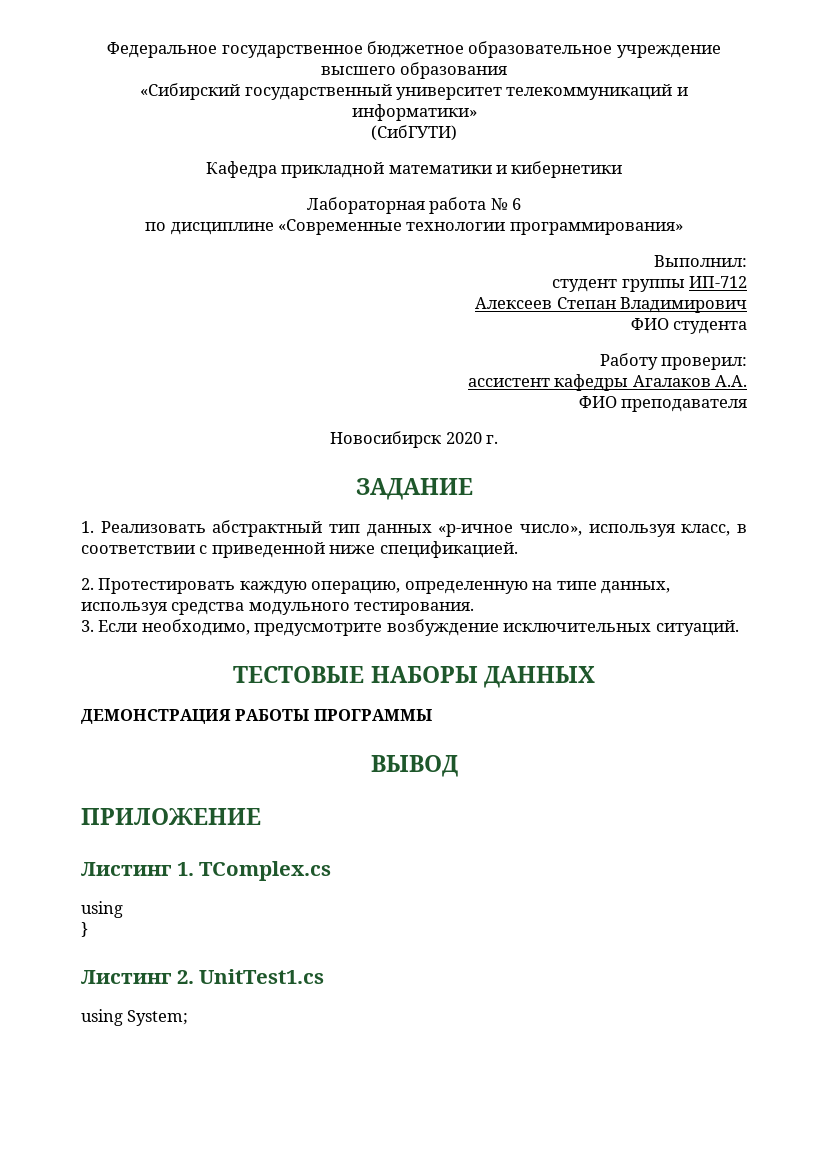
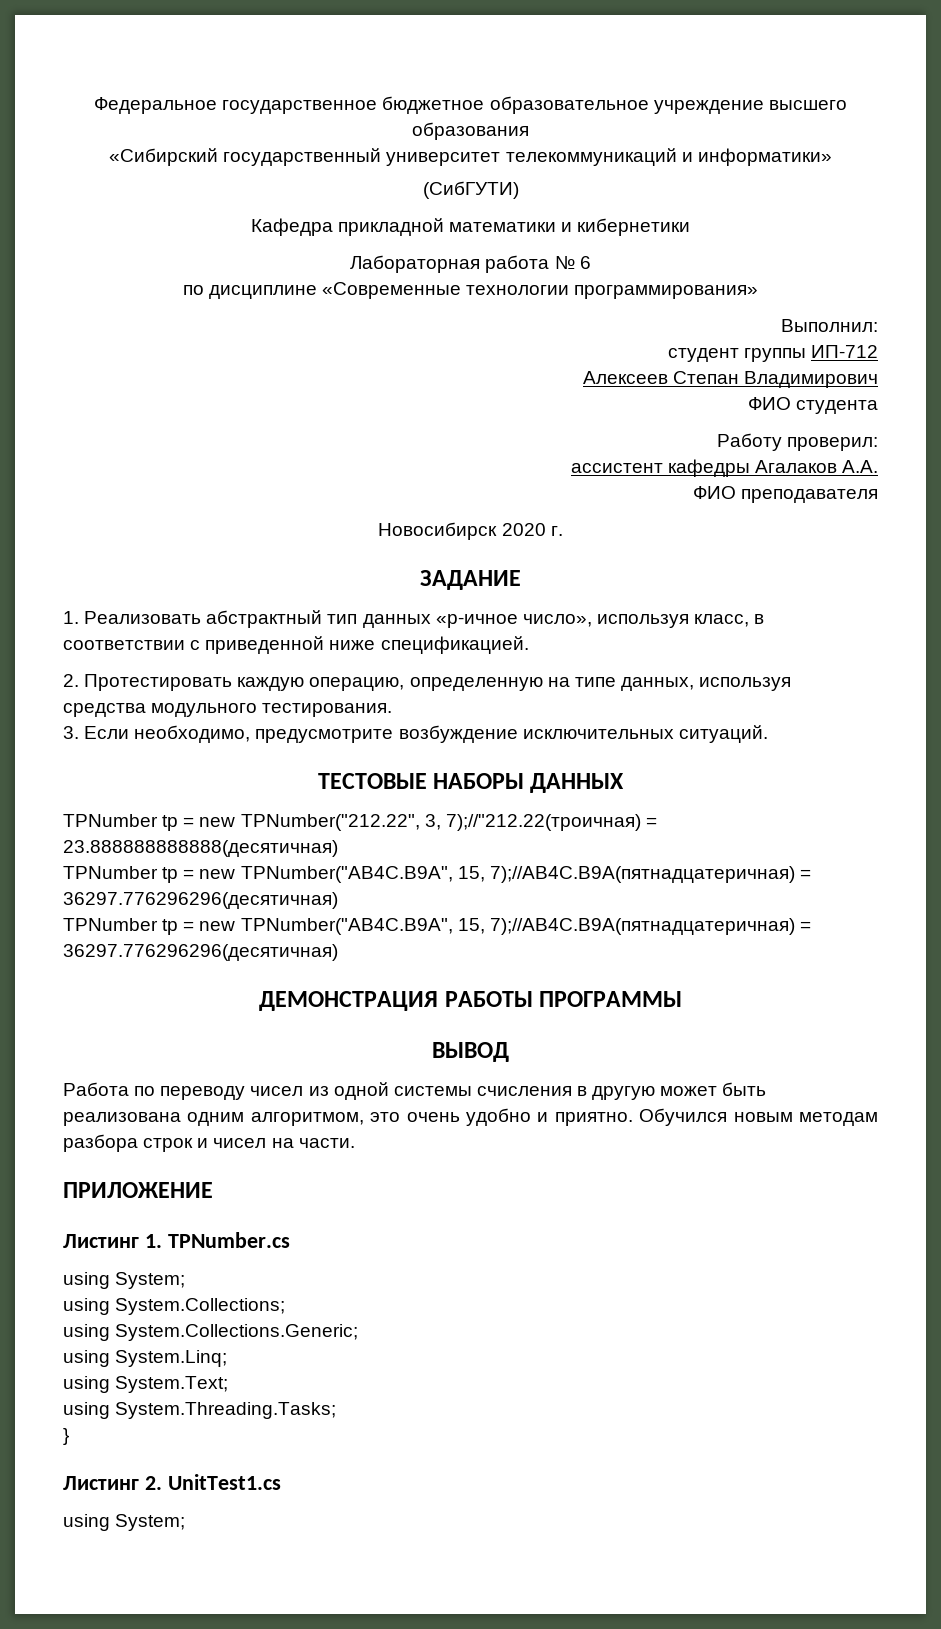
[81,709,432,724] [370,755,458,777] ДЕМОНСТРАЦИЯ РАБОТЫ ПРОГРАММЫ // ВЫВОД -> [63,814,657,831] [63,840,338,857] [63,866,811,883] [63,892,338,909] [63,918,811,935] [63,944,338,961] [259,991,682,1011] [432,1042,509,1062] [63,1082,767,1100] [63,1108,878,1126] [63,1134,355,1152] TPNumber tp = new TPNumber("212.22", 3, 7);//"212.22(троичная) = 23.888888888888(десятичная) // TPNumber tp = new TPNumber("AB4C.B9A", 15, 7);//AB4C.B9A(пятнадцатеричная) = 36297.776296296(десятичная) // TPNumber tp = new TPNumber("AB4C.B9A", 15, 7);//AB4C.B9A(пятнадцатеричная) = 36297.776296296(десятичная) // ДЕМОНСТРАЦИЯ РАБОТЫ ПРОГРАММЫ // ВЫВОД // Работа по переводу чисел из одной системы счисления в другую может быть реализована одним алгоритмом, это очень удобно и приятно. Обучился новым методам разбора строк и чисел на части.
[199,861,332,881] [81,901,123,918] TComplex.cs // using -> [167,1232,290,1248] [63,1272,186,1289] [63,1298,286,1315] [63,1324,359,1341] [63,1350,228,1367] [63,1376,229,1393] [63,1402,337,1419] TPNumber.cs // using System; // using System.Collections; // using System.Collections.Generic; // using System.Linq; // using System.Text; // using System.Threading.Tasks;

